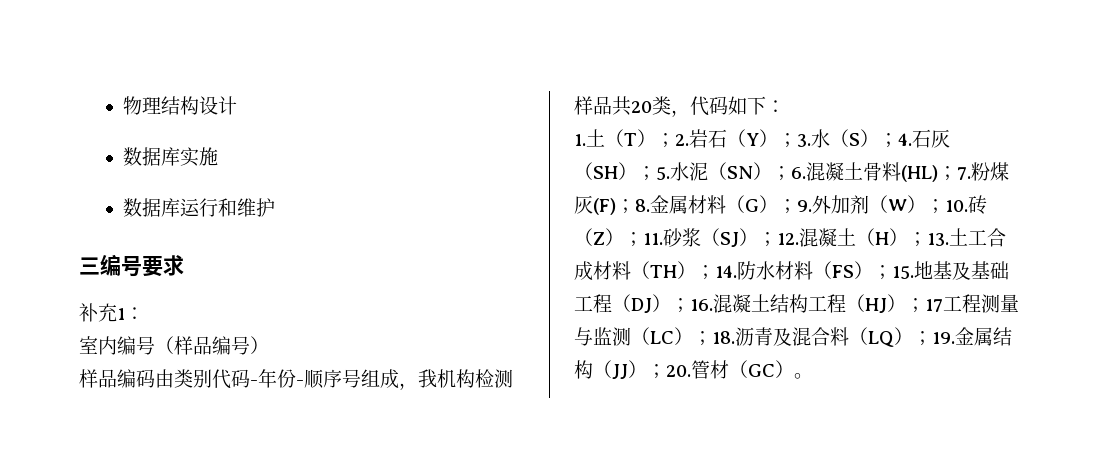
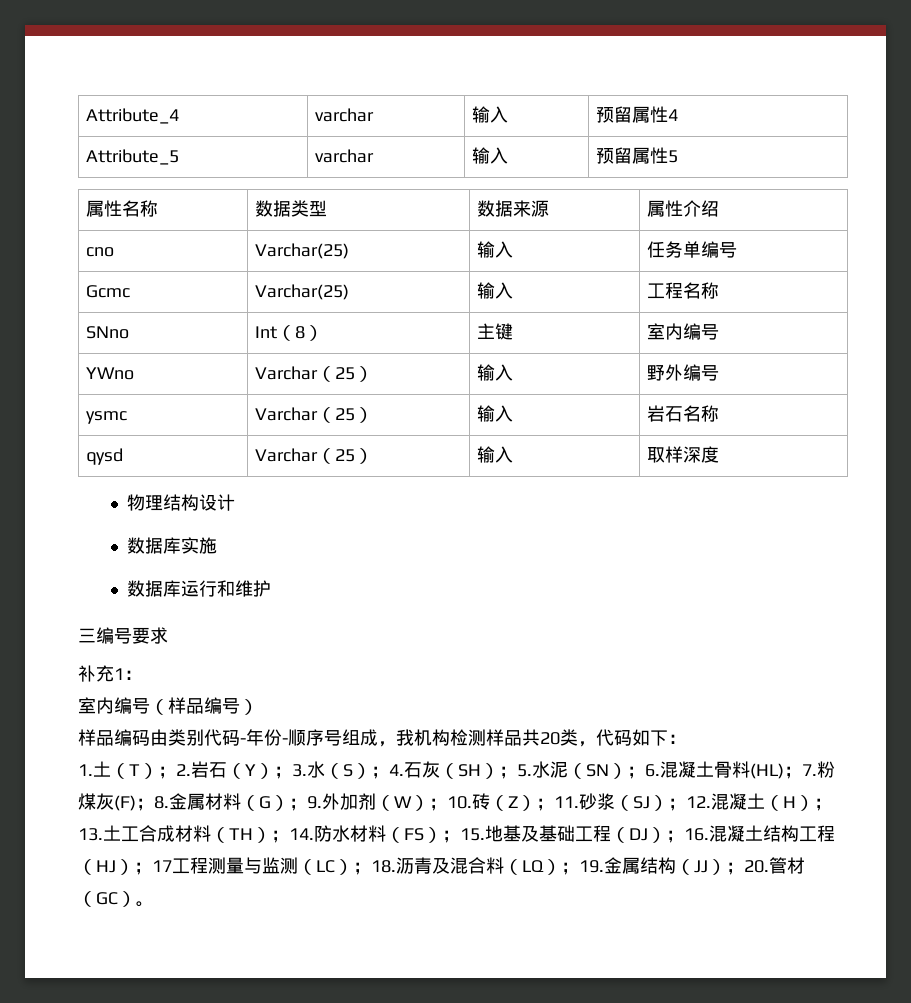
(123, 105) none -> [86,108,180,124] [315,108,375,122] [472,106,509,123] [596,106,679,123] [86,149,180,165] [315,149,375,163] [472,147,509,164] [596,147,679,164] [86,200,159,217] [255,200,328,217] [477,200,550,217] [647,200,720,217] [86,247,115,257] [255,243,350,259] [477,241,514,258] [647,241,738,258] [86,285,131,298] [255,284,350,300] [477,282,514,299] [647,282,720,299] [86,326,130,339] [255,325,324,341] [477,323,514,340] [647,323,720,340] [86,367,135,380] [255,366,374,382] [477,364,514,381] [647,364,720,381] [86,411,128,424] [255,407,374,423] [477,405,514,422] [647,405,720,422] [86,448,124,465] [255,448,374,464] [477,446,514,463] [647,446,720,463] Attribute_4 | varchar | 输入 | 预留属性4 // Attribute_5 | varchar | 输入 | 预留属性5 // 属性名称 | 数据类型 | 数据来源 | 属性介绍 // cno | Varchar(25) | 输入 | 任务单编号 // Gcmc | Varchar(25) | 输入 | 工程名称 // SNno | Int（8） | 主键 | 室内编号 // YWno | Varchar（25） | 输入 | 野外编号 // ysmc | Varchar（25） | 输入 | 岩石名称 // qysd | Varchar（25） | 输入 | 取样深度 //

